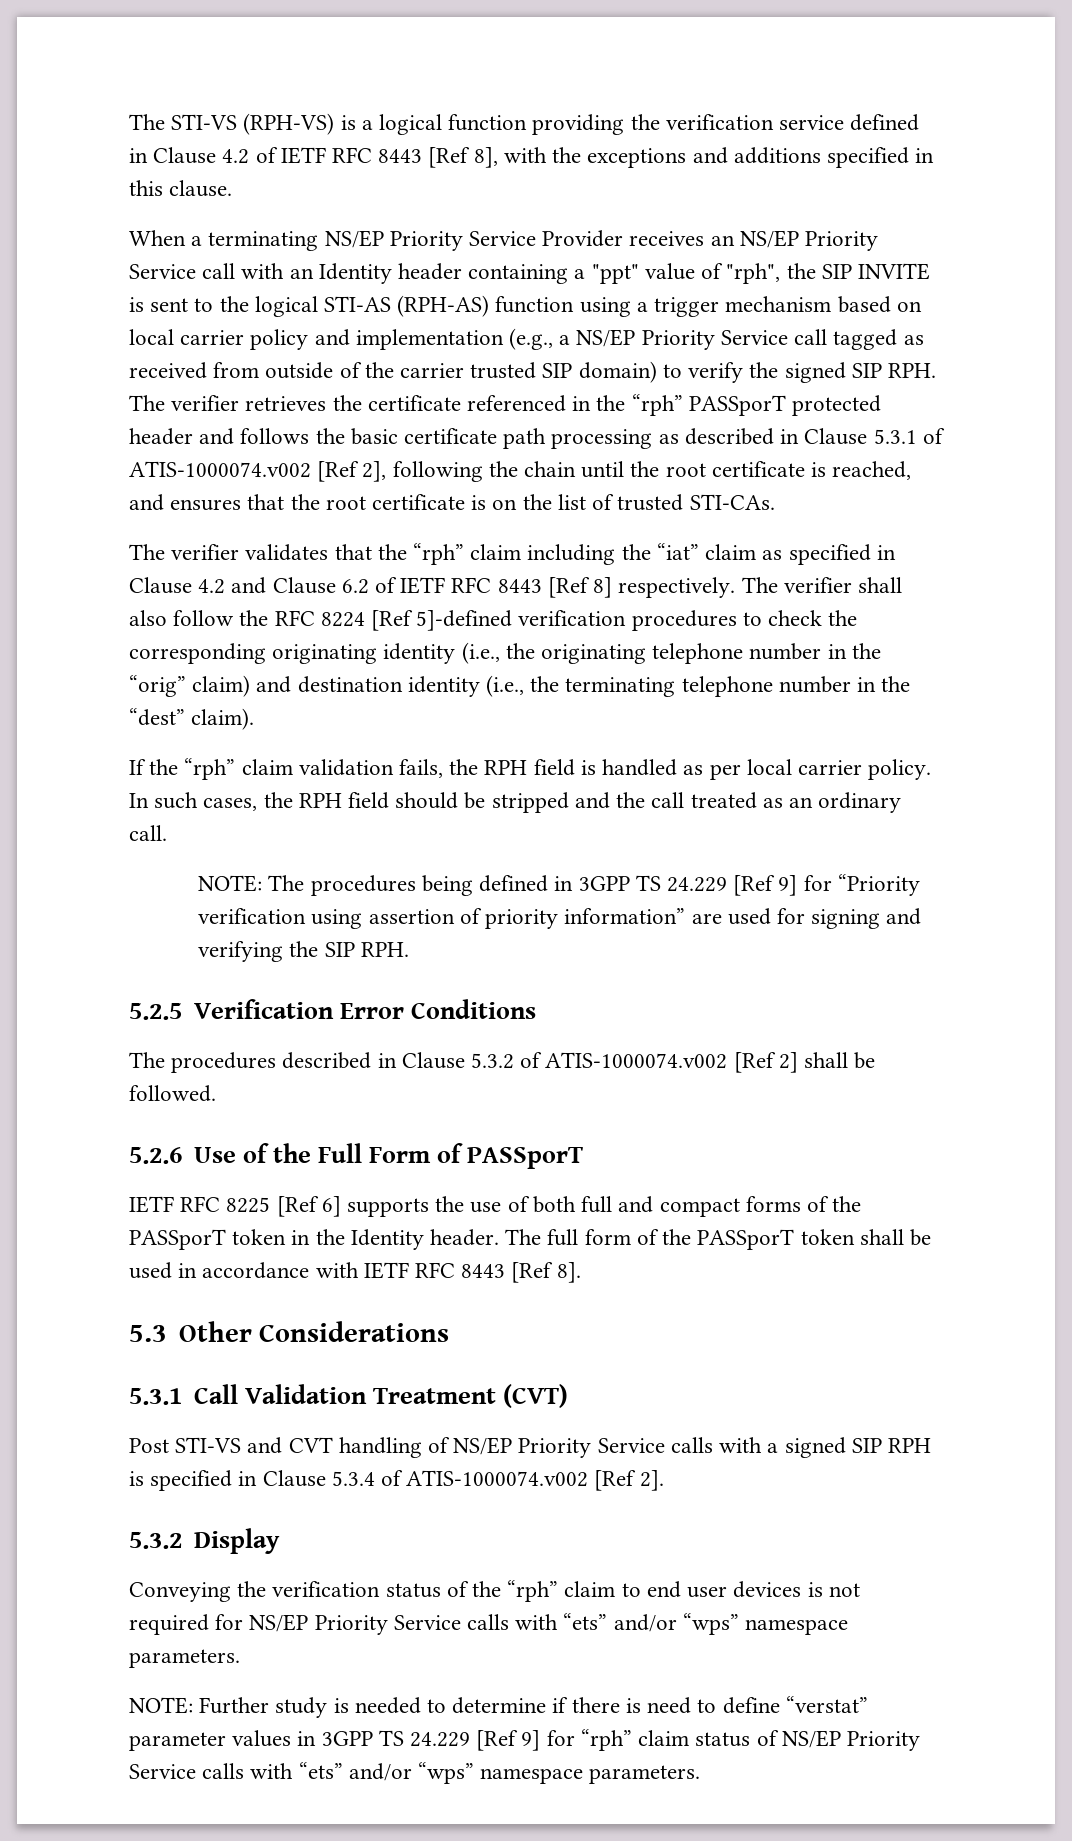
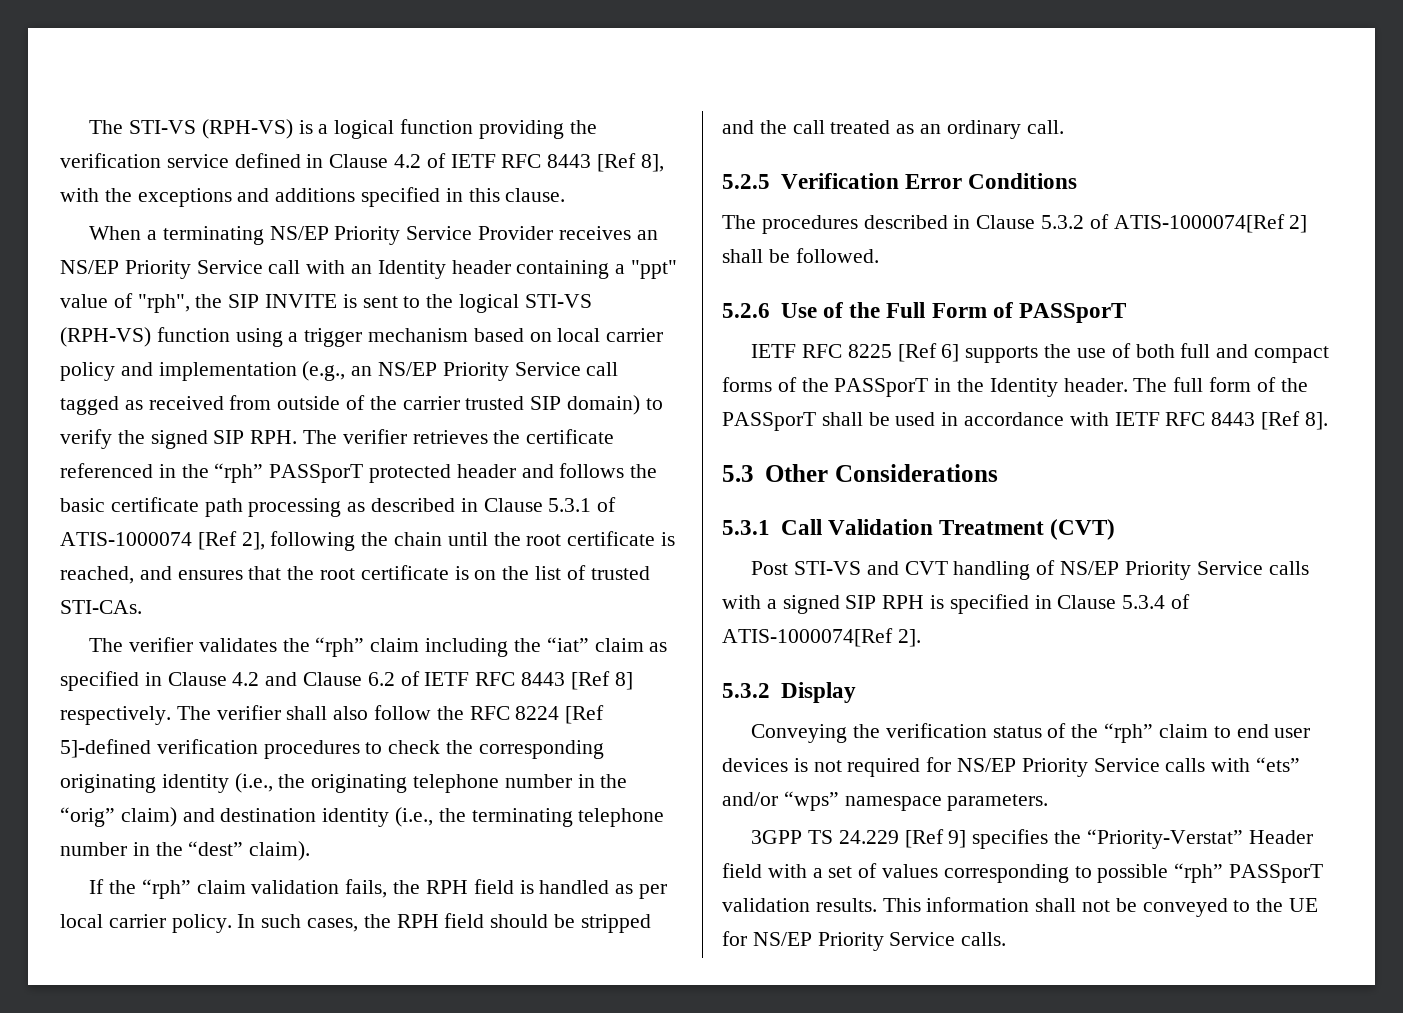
[324,295,490,317] STI-AS (RPH-AS) -> [524,294,592,308] [60,327,151,347] STI-VS (RPH-VS)
[559,335,571,345] a -> [351,366,373,376] an
[129,461,311,478] ATIS-1000074.v002 -> [60,532,192,546] ATIS-1000074
[334,544,372,560] that -> (277, 645) none
[198,874,920,896] [198,908,922,929] [198,941,409,962] // NOTE: The procedures being defined in 3GPP TS 24.229 [Ref 9] for “Priority verification using assertion of priority information” are used for signing and verifying the SIP RPH. -> (1064, 127) none
[545,1052,776,1073] ATIS-1000074.v002 [Ref -> [1113,214,1285,233] ATIS-1000074[Ref
[232,1229,287,1245] token -> (929, 387) none
[800,1229,855,1245] token -> (816, 421) none
[406,1470,637,1491] ATIS-1000074.v002 [Ref -> [722,628,893,647] ATIS-1000074[Ref
[129,1696,868,1718] [129,1729,920,1751] [129,1762,701,1784] NOTE: Further study is needed to determine if there is need to define “verstat” parameter values in 3GPP TS 24.229 [Ref 9] for “rph” claim status of NS/EP Priority Service calls with “ets” and/or “wps” namespace parameters. -> [751,829,1313,849] [722,863,1324,883] [722,897,1319,917] [722,931,1007,951] 3GPP TS 24.229 [Ref 9] specifies the “Priority-Verstat” Header field with a set of values corresponding to possible “rph” PASSporT validation results. This information shall not be conveyed to the UE for NS/EP Priority Service calls.

